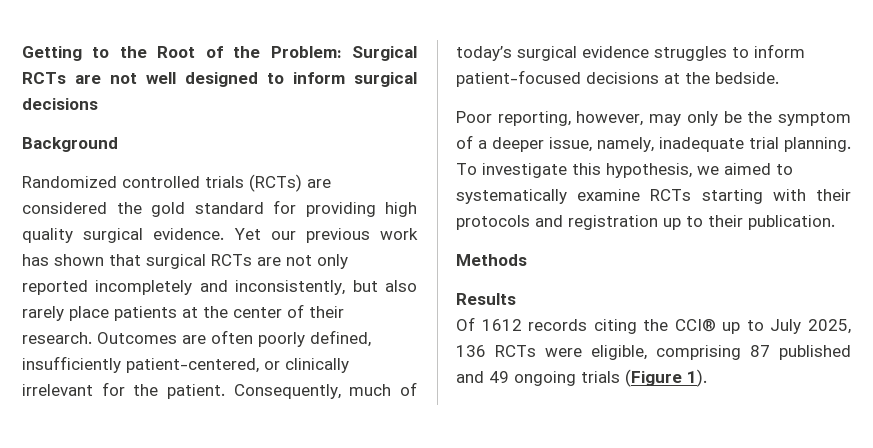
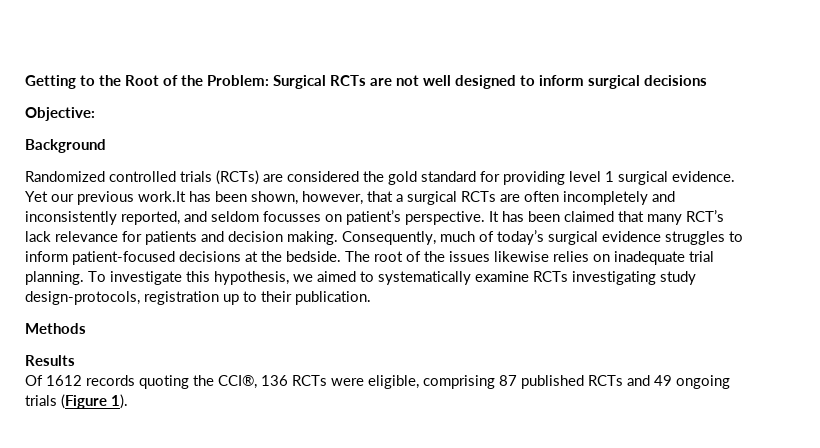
(98, 104) none -> [25,107,95,121] // Objective:
[385,202,417,217] [22,228,73,243] high quality -> [569,171,614,182] level 1
[380,228,418,240] [22,254,348,269] [22,280,417,295] [22,304,344,321] [22,330,371,347] [22,356,349,373] [22,382,225,399] work has shown that surgical RCTs are not only reported incompletely and inconsistently, but also rarely place patients at the center of their research. Outcomes are often poorly defined, insufficiently patient-centered, or clinically irrelevant for the patient. -> [138,191,675,205] [25,210,724,225] [25,231,338,245] work.It has been shown, however, that a surgical RCTs are often incompletely and inconsistently reported, and seldom focusses on patient’s perspective. It has been claimed that many RCT’s lack relevance for patients and decision making.
[456,111,851,126] [456,135,654,152] // Poor reporting, however, may only be the symptom of a deeper issue, namely, -> [345,251,610,262] The root of the issues likewise relies on
[701,189,851,204] [456,215,563,230] starting with their protocols and -> [572,271,696,285] [25,291,140,305] investigating study design-protocols,
[593,318,851,334] citing the CCI® up to July 2025, -> [139,375,257,389] quoting the CCI®,
(851, 352) none -> [588,375,623,386] RCTs

